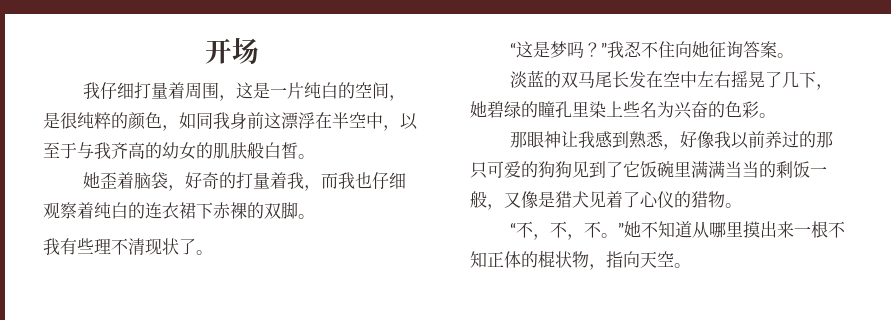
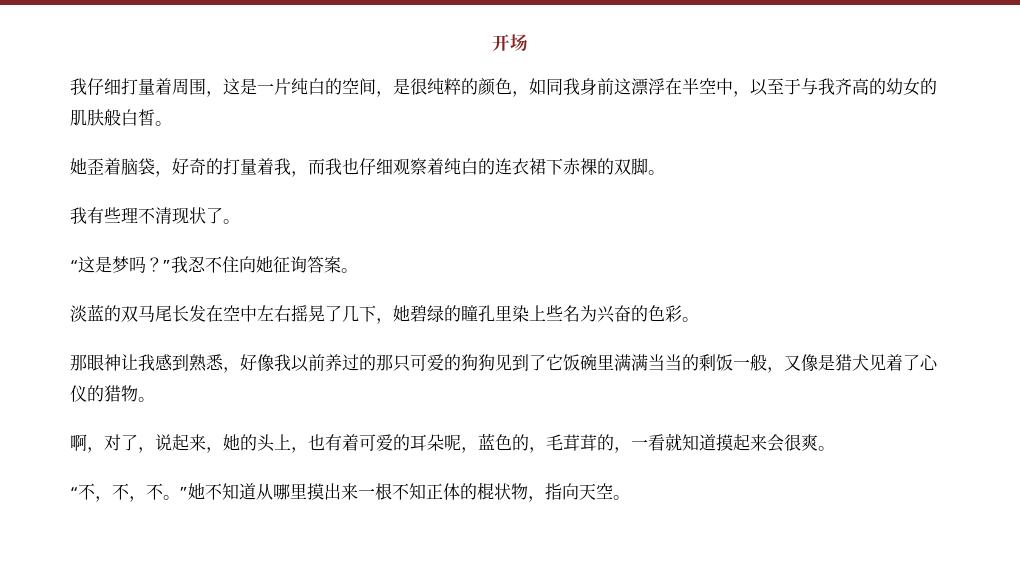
(742, 205) none -> [70,433,835,453] // 啊，对了，说起来，她的头上，也有着可爱的耳朵呢，蓝色的，毛茸茸的，一看就知道摸起来会很爽。

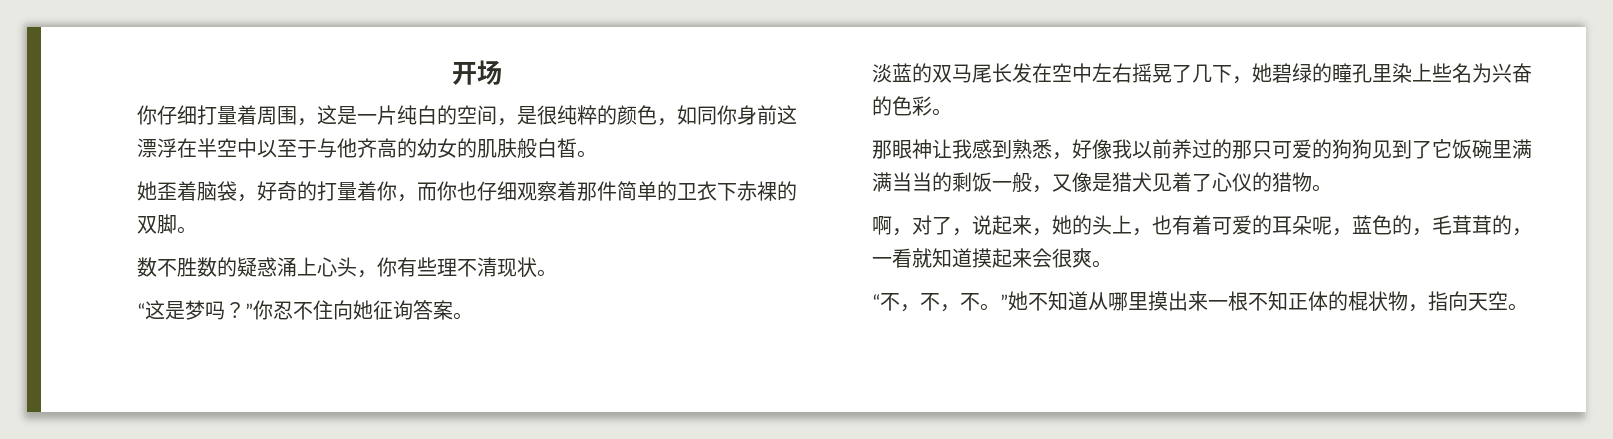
[70,78,87,95] 我 -> [137,105,157,125] 你
[563,78,580,95] 我 -> [717,105,737,125] 你
[733,91,750,97] ， -> (257, 148) none
[818,78,835,95] 我 -> [337,138,357,158] 他
[274,158,342,177] 我，而我 -> [377,181,457,202] 你，而你
[444,158,546,175] 纯白的连衣裙 -> [577,181,717,201] 那件简单的卫衣
[70,207,87,224] 我 -> [137,257,397,278] 数不胜数的疑惑涌上心头，你
[206,207,223,224] 了 -> (537, 267) none
[171,256,188,273] 我 -> [253,300,273,320] 你

